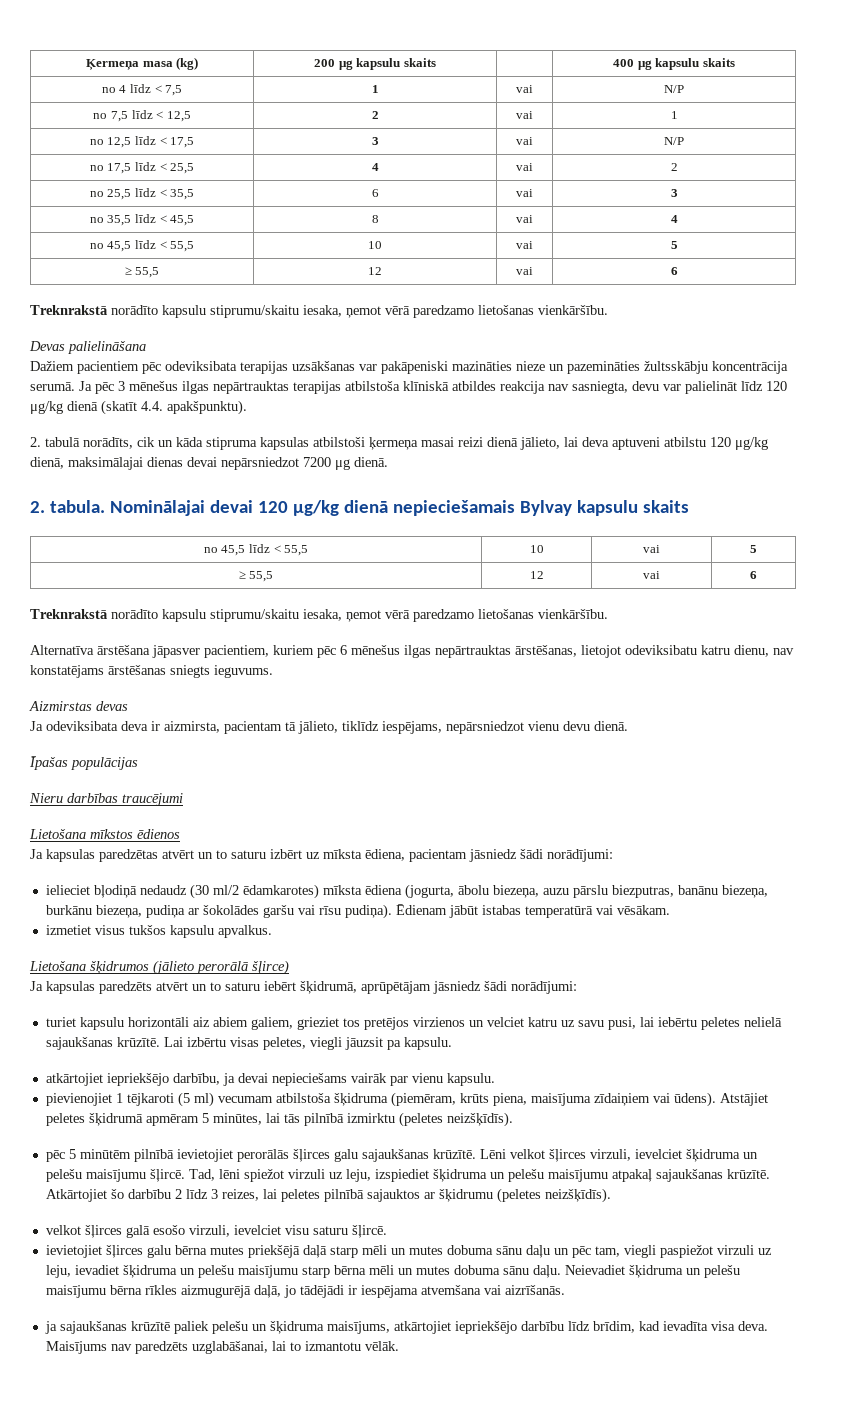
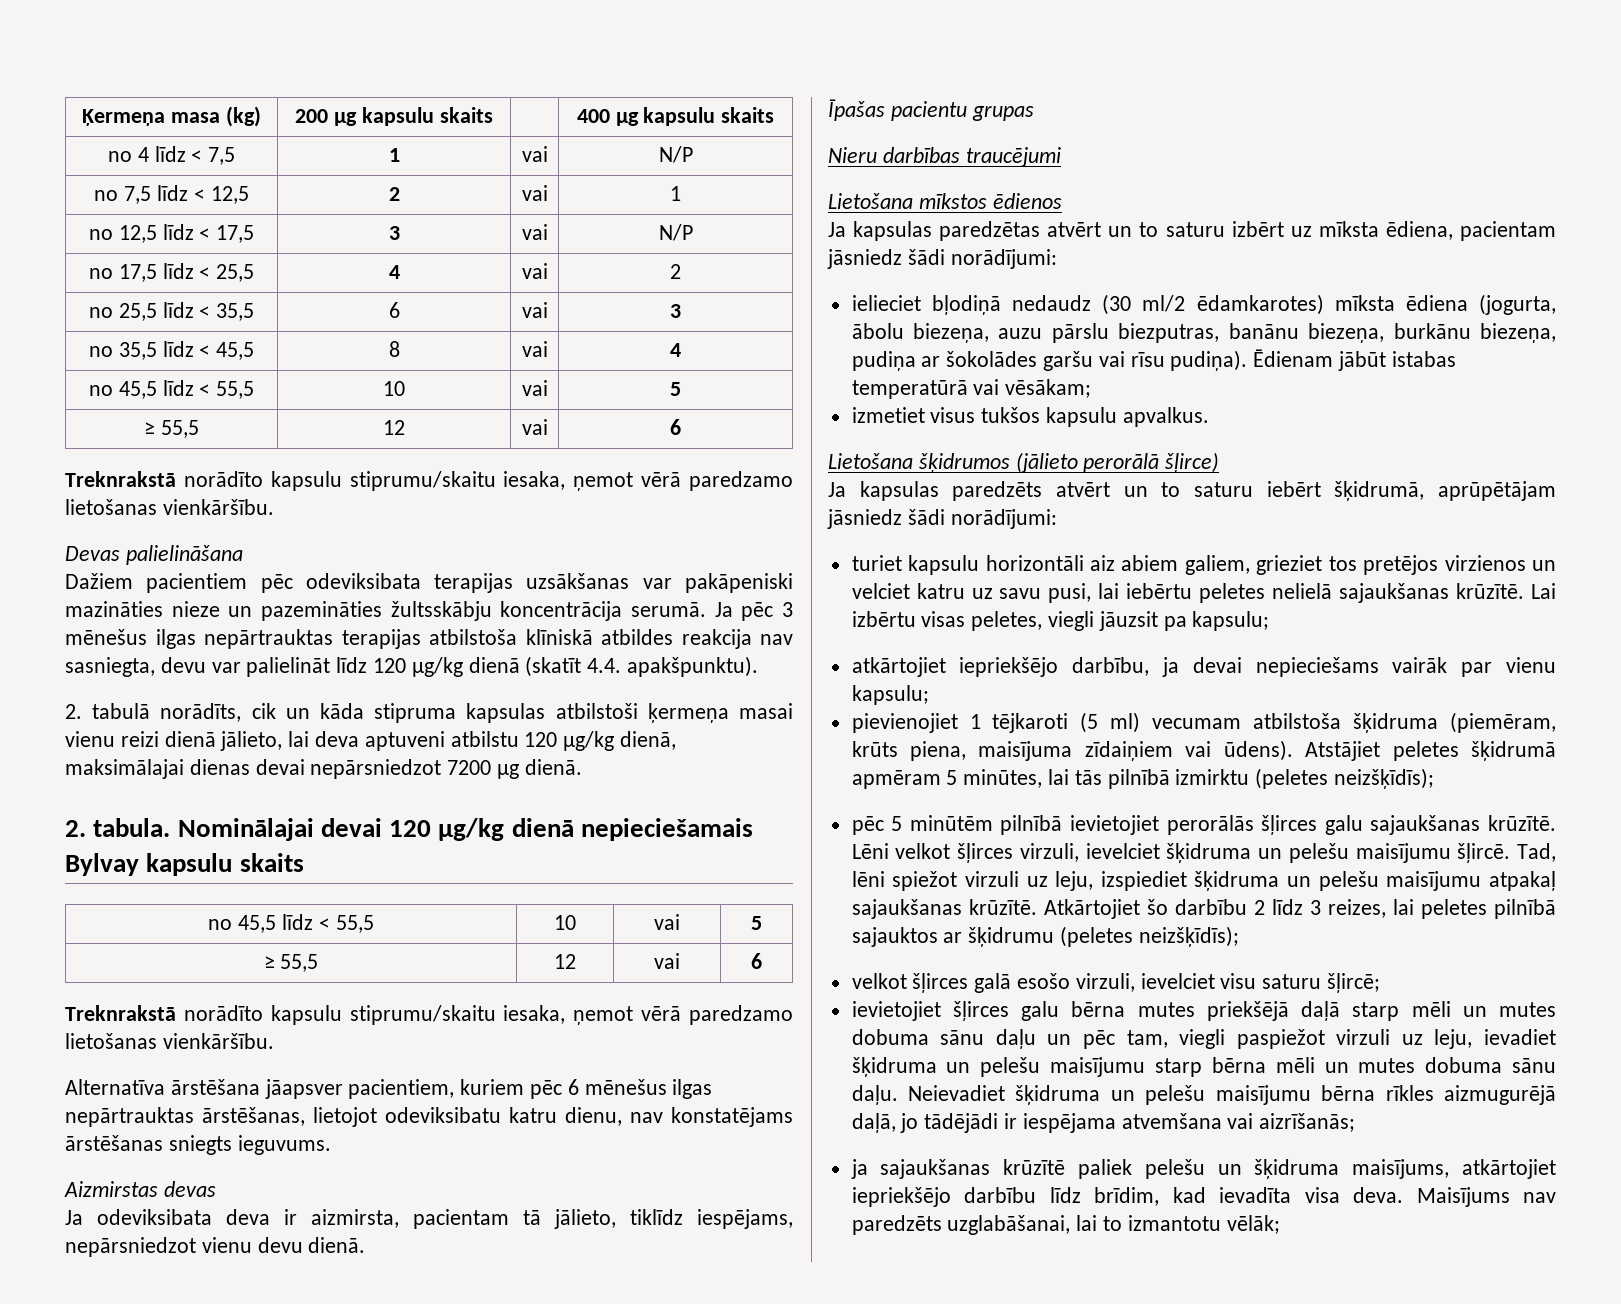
(454, 442) none -> [65,731,115,747] vienu
[152,645,200,658] jāpasver -> [264,1079,343,1099] jāapsver
[71,757,138,770] populācijas -> [890,101,1034,121] pacientu grupas
[616,905,670,915] vēsākam. -> [1005,379,1092,398] vēsākam;
[403,1037,452,1050] kapsulu. -> [1192,611,1270,631] kapsulu;
[446,1073,495,1086] kapsulu. -> [851,685,929,705] kapsulu;
[446,1112,513,1127] neizšķīdīs). -> [1334,768,1435,789] neizšķīdīs);
[544,1188,611,1203] neizšķīdīs). -> [1138,926,1239,947] neizšķīdīs);
[351,1225,387,1238] šļircē. -> [1327,973,1381,993] šļircē;
[504,1285,565,1295] aizrīšanās. -> [1259,1113,1356,1132] aizrīšanās;
[364,1341,399,1351] vēlāk. -> [1226,1215,1280,1234] vēlāk;

